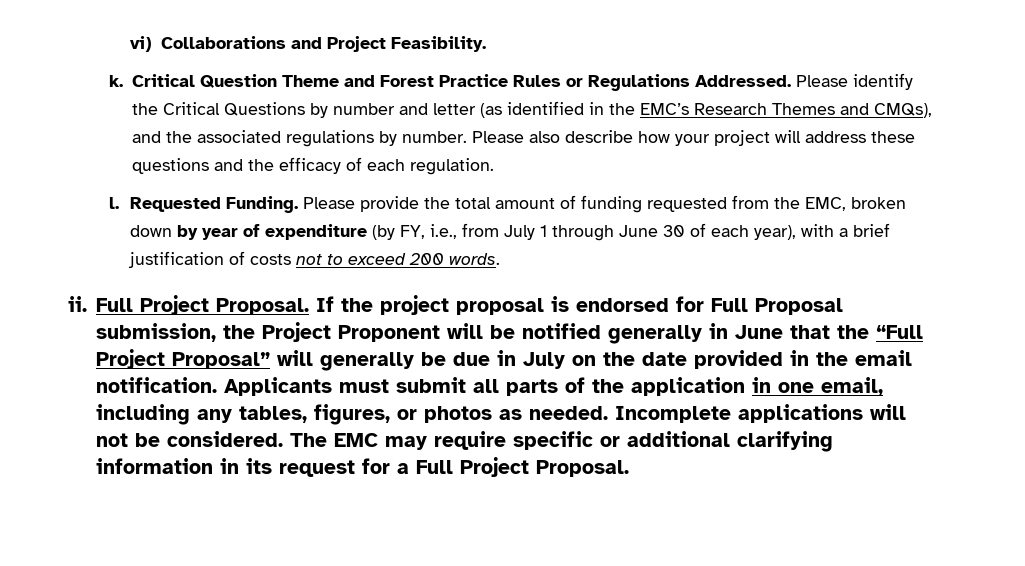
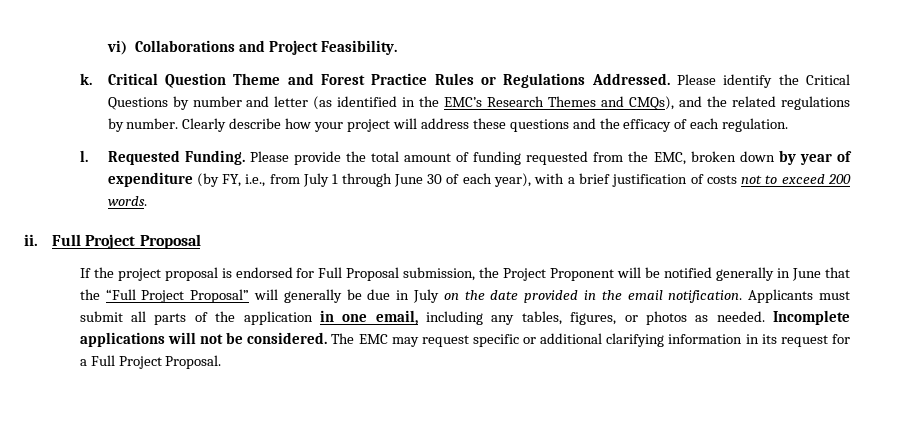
[197,130,282,143] associated -> [732,96,777,107] related
[472,131,561,143] Please also -> [182,118,227,132] Clearly
[215,298,309,315] Proposal. -> [139,234,201,249] Proposal //
[433,431,506,450] require -> [421,335,469,347] request

